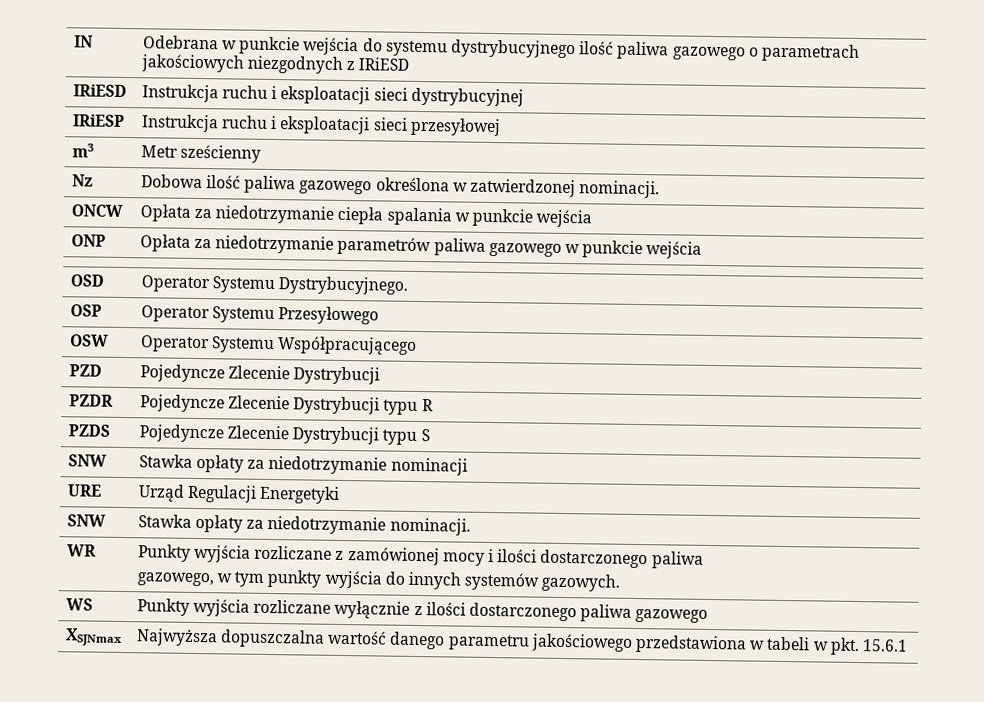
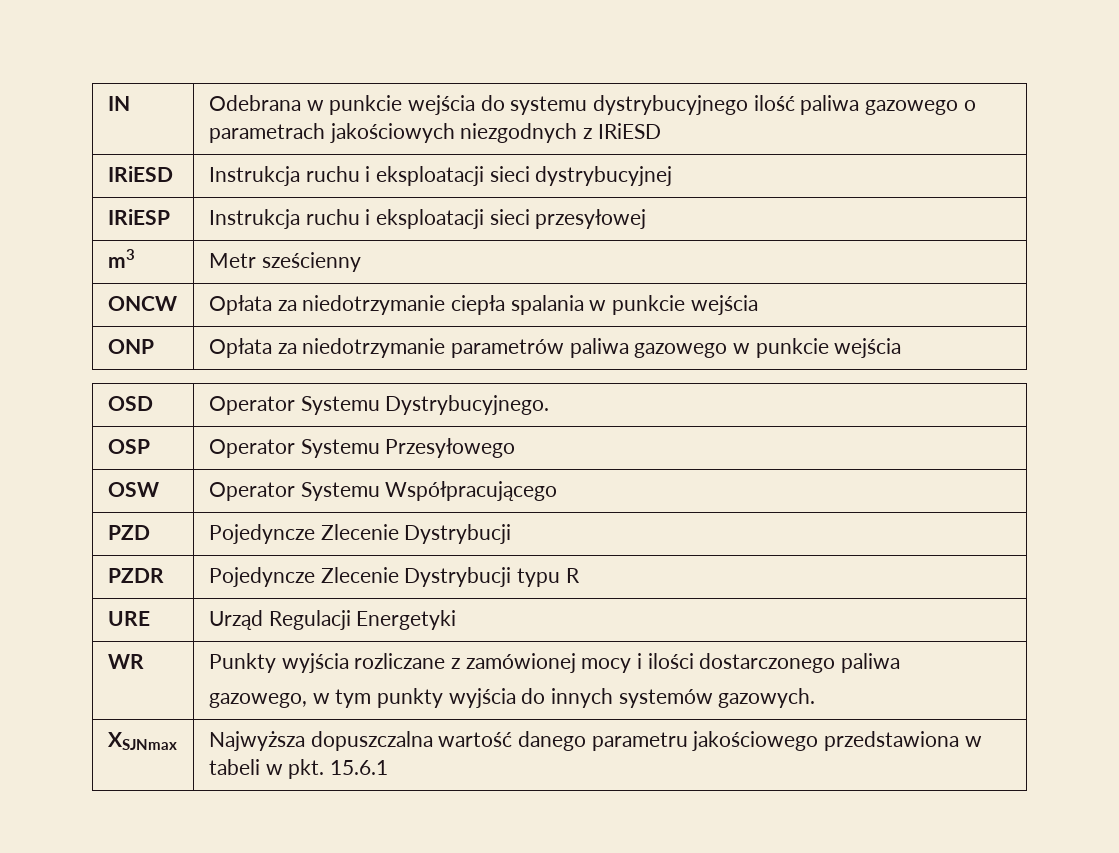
[71,174,93,187] [140,174,661,199] // Nz | Dobowa ilość paliwa gazowego określona w zatwierdzonej nominacji. -> (361, 262) none
[67,424,110,437] [138,424,430,445] [67,454,107,467] [138,454,468,476] [66,484,102,497] [137,484,341,504] [66,514,106,527] [137,514,471,536] PZDS | Pojedyncze Zlecenie Dystrybucji typu S // SNW | Stawka opłaty za niedotrzymanie nominacji // URE | Urząd Regulacji Energetyki // SNW | Stawka opłaty za niedotrzymanie nominacji. -> [107,611,150,626] [208,610,457,630] URE | Urząd Regulacji Energetyki
[65,598,93,611] [136,598,709,623] // WS | Punkty wyjścia rozliczane wyłącznie z ilości dostarczonego paliwa gazowego -> (816, 698) none

